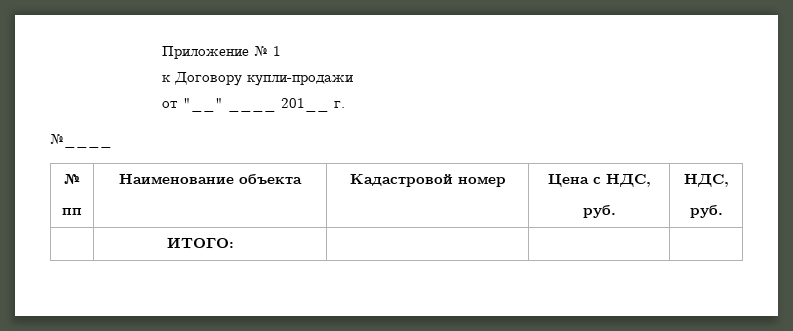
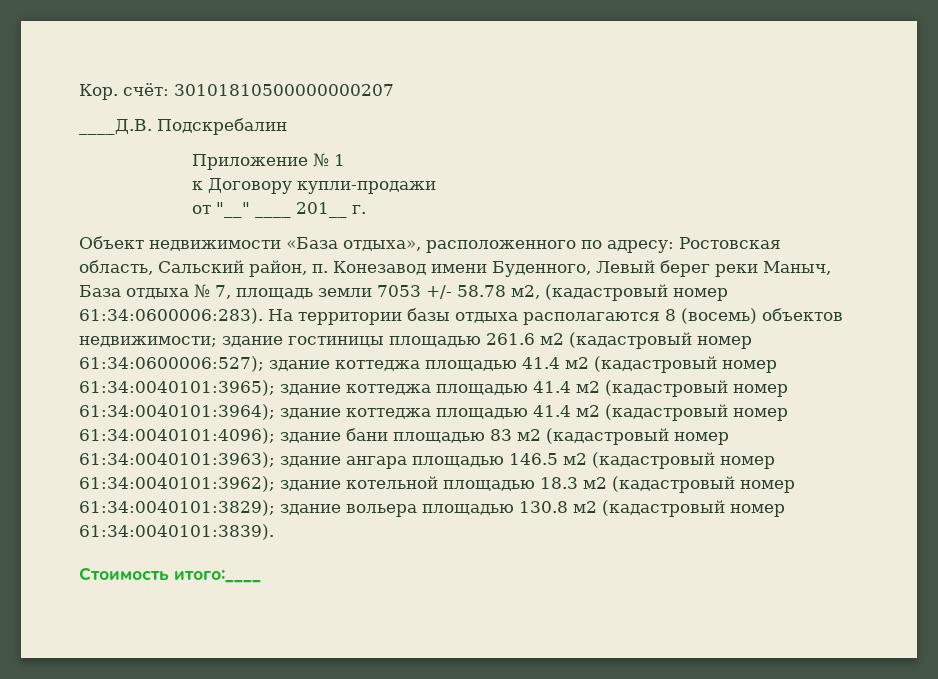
(162, 52) none -> [79,83,394,100] [79,118,287,135] Кор. счёт: 30101810500000000207 // ____Д.В. Подскребалин //
[50,134,112,148] [63,174,81,185] [62,208,82,215] [119,173,302,184] [349,174,506,187] [547,173,651,187] [582,205,616,218] [683,173,729,187] [689,205,723,218] [166,237,234,249] №____ // № // пп | Наименование объекта | Кадастровой номер | Цена с НДС, // руб. | НДС, // руб. // | ИТОГО: | | | -> [79,236,781,253] [79,260,831,277] [79,284,728,301] [79,308,843,325] [79,332,752,349] [79,356,777,373] [79,380,788,397] [79,404,788,421] [79,428,729,445] [79,452,775,469] [79,476,795,493] [79,500,785,517] [79,524,274,540] [79,567,261,583] Объект недвижимости «База отдыха», расположенного по адресу: Ростовская область, Сальский район, п. Конезавод имени Буденного, Левый берег реки Маныч, База отдыха № 7, площадь земли 7053 +/- 58.78 м2, (кадастровый номер 61:34:0600006:283). На территории базы отдыха располагаются 8 (восемь) объектов недвижимости; здание гостиницы площадью 261.6 м2 (кадастровый номер 61:34:0600006:527); здание коттеджа площадью 41.4 м2 (кадастровый номер 61:34:0040101:3965); здание коттеджа площадью 41.4 м2 (кадастровый номер 61:34:0040101:3964); здание коттеджа площадью 41.4 м2 (кадастровый номер 61:34:0040101:4096); здание бани площадью 83 м2 (кадастровый номер 61:34:0040101:3963); здание ангара площадью 146.5 м2 (кадастровый номер 61:34:0040101:3962); здание котельной площадью 18.3 м2 (кадастровый номер 61:34:0040101:3829); здание вольера площадью 130.8 м2 (кадастровый номер 61:34:0040101:3839). // Стоимость итого:____

